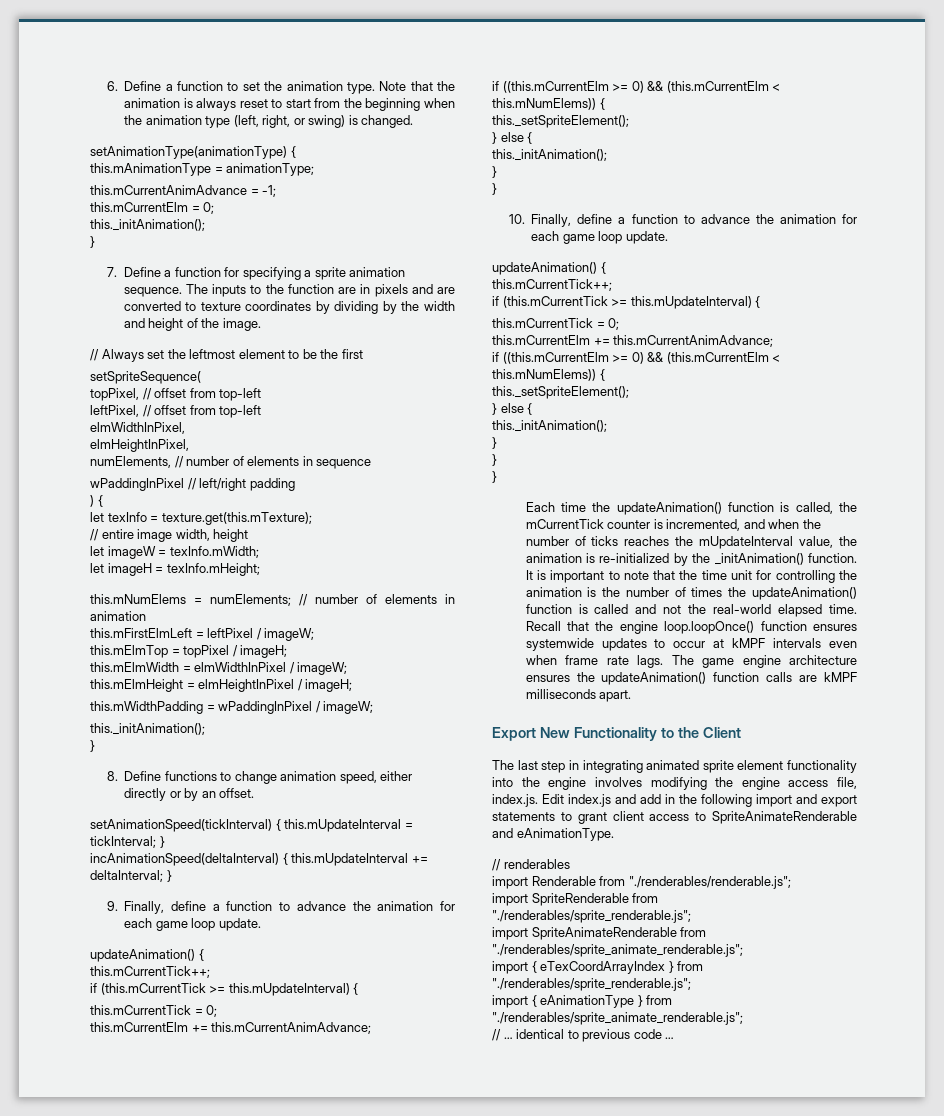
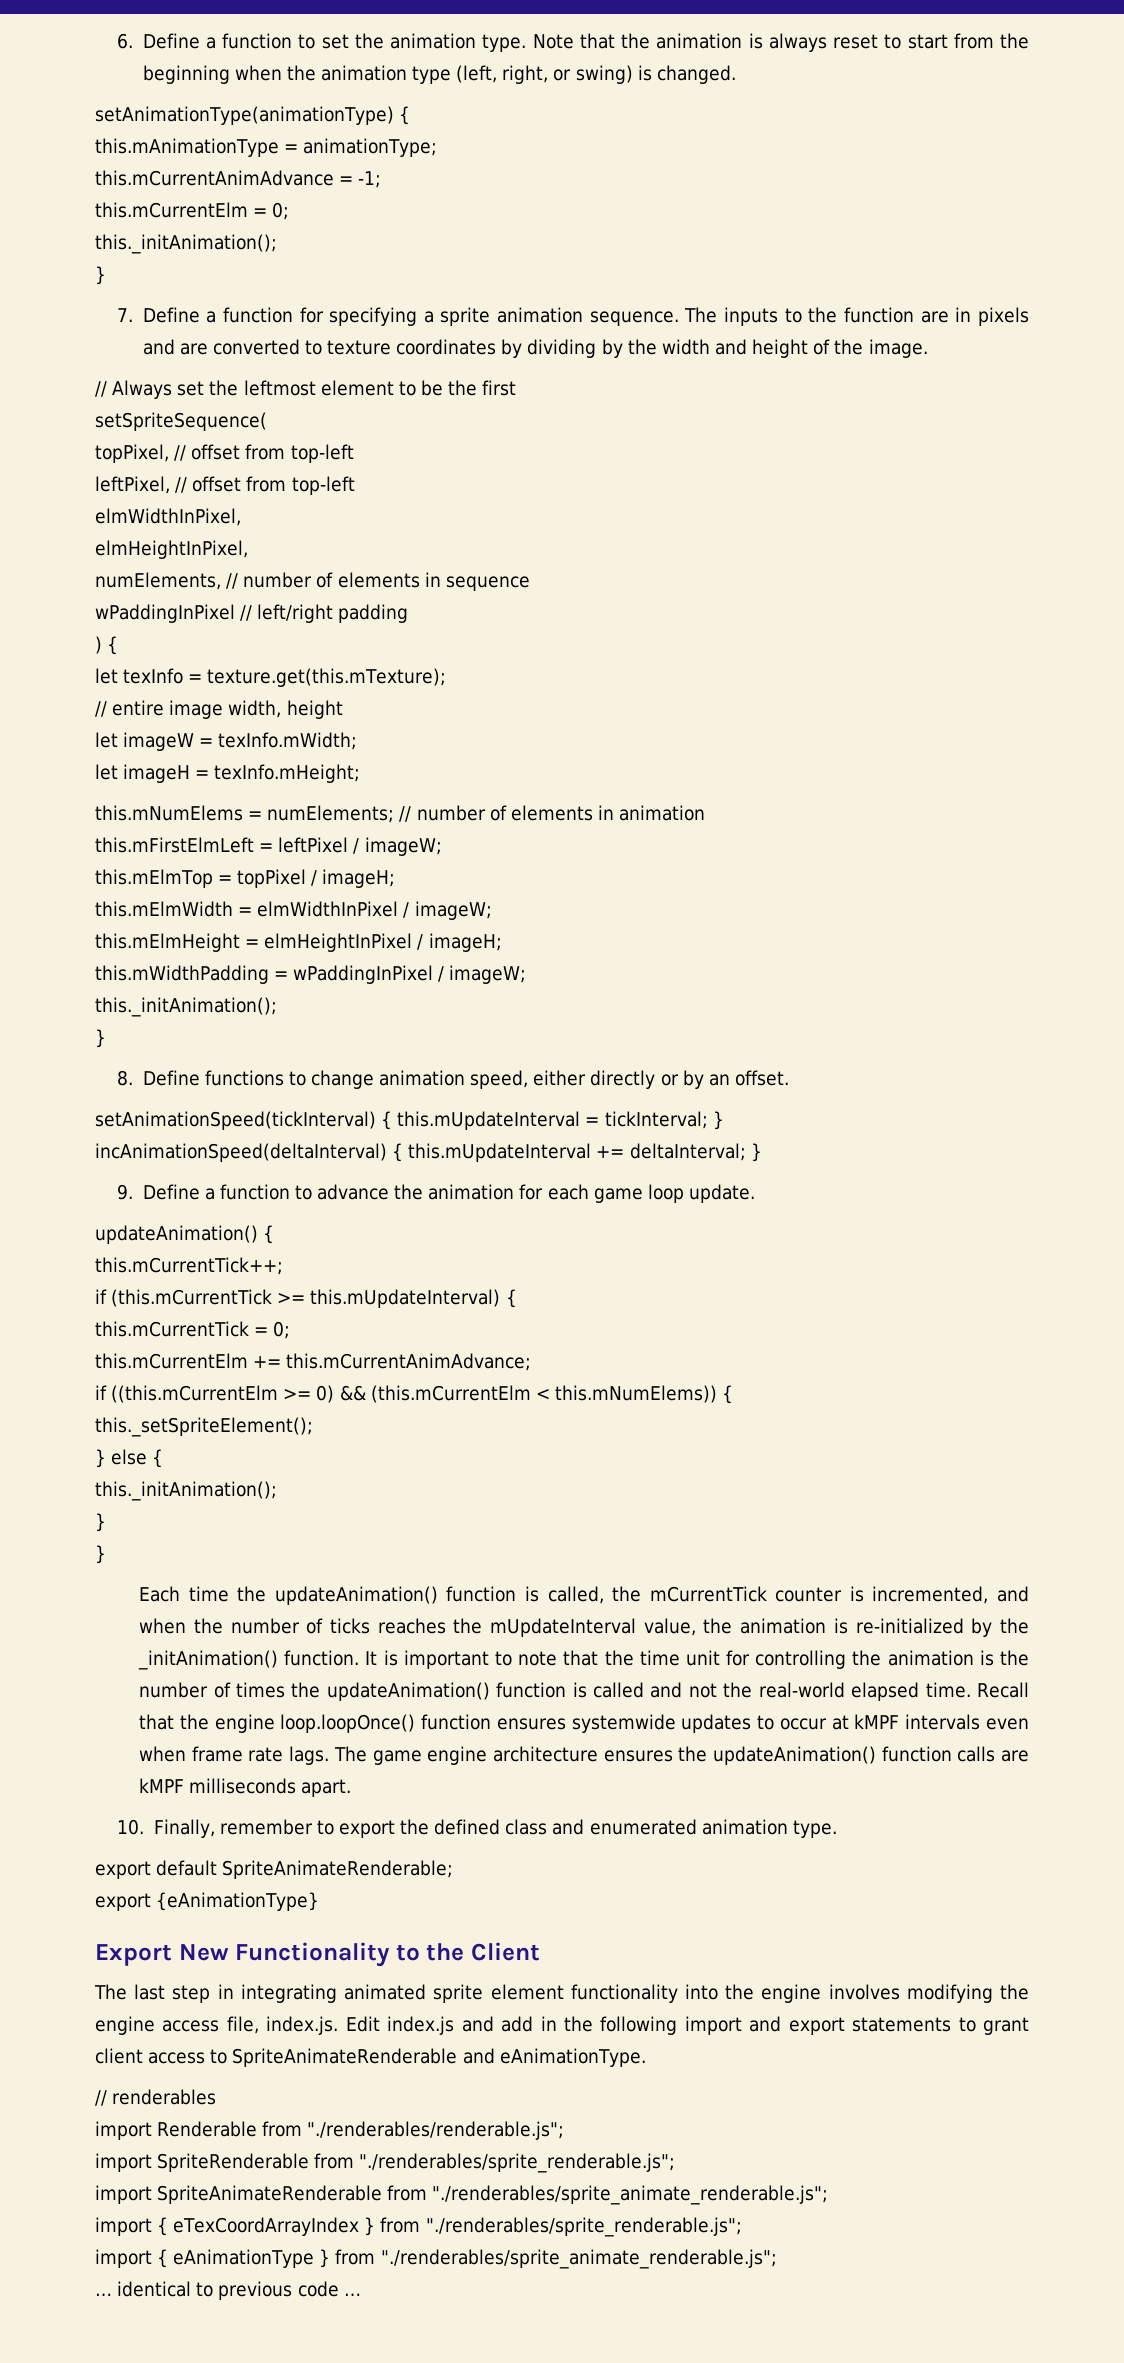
[124,901,207,914] Finally, define -> [142,1184,200,1200] Define
[508,214,857,227] [531,231,668,244] [492,262,606,275] [492,279,612,291] [492,296,761,309] [492,318,620,330] [492,335,774,347] [492,352,781,364] [492,369,605,381] [492,386,629,399] [492,403,533,415] [492,420,607,432] [492,437,497,449] [492,454,497,466] [492,471,497,483] // 10. Finally, define a function to advance the animation for each game loop update. // updateAnimation() { // this.mCurrentTick++; // if (this.mCurrentTick >= this.mUpdateInterval) { // this.mCurrentTick = 0; // this.mCurrentElm += this.mCurrentAnimAdvance; // if ((this.mCurrentElm >= 0) && (this.mCurrentElm < this.mNumElems)) { // this._setSpriteElement(); // } else { // this._initAnimation(); // } // } // } -> (106, 1554) none
(632, 696) none -> [117,1819,837,1838] [95,1860,454,1879] [95,1892,320,1911] // 10. Finally, remember to export the defined class and enumerated animation type. // export default SpriteAnimateRenderable; // export {eAnimationType}
[492,1029,501,1041] // -> (777, 2259) none

